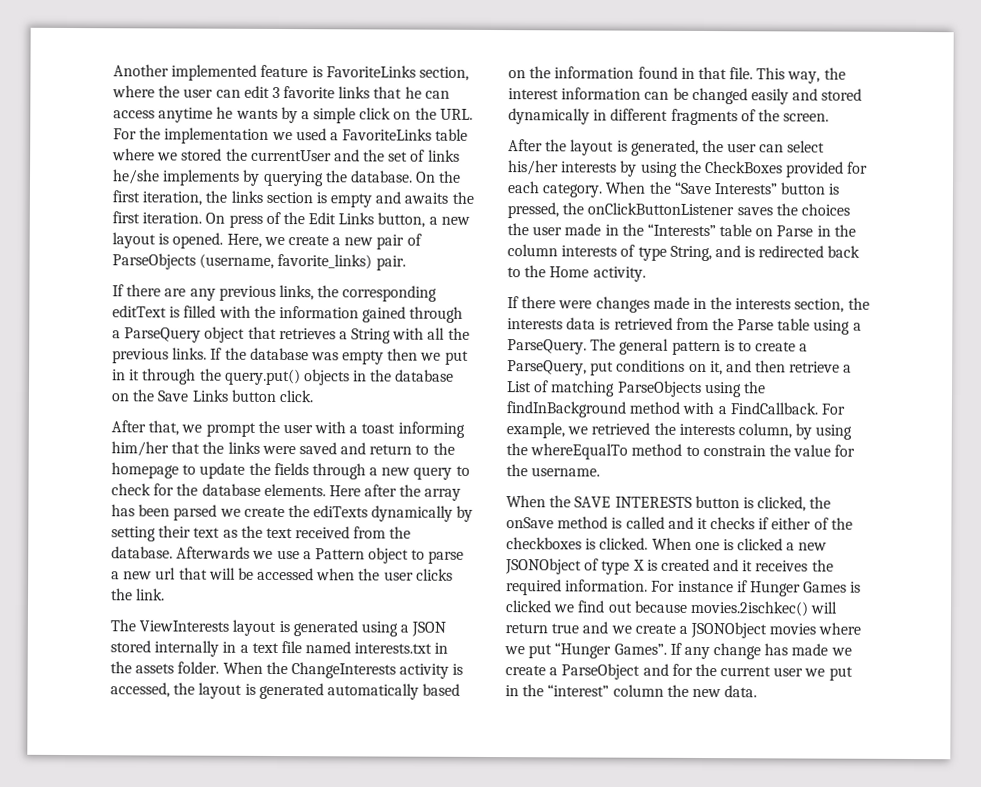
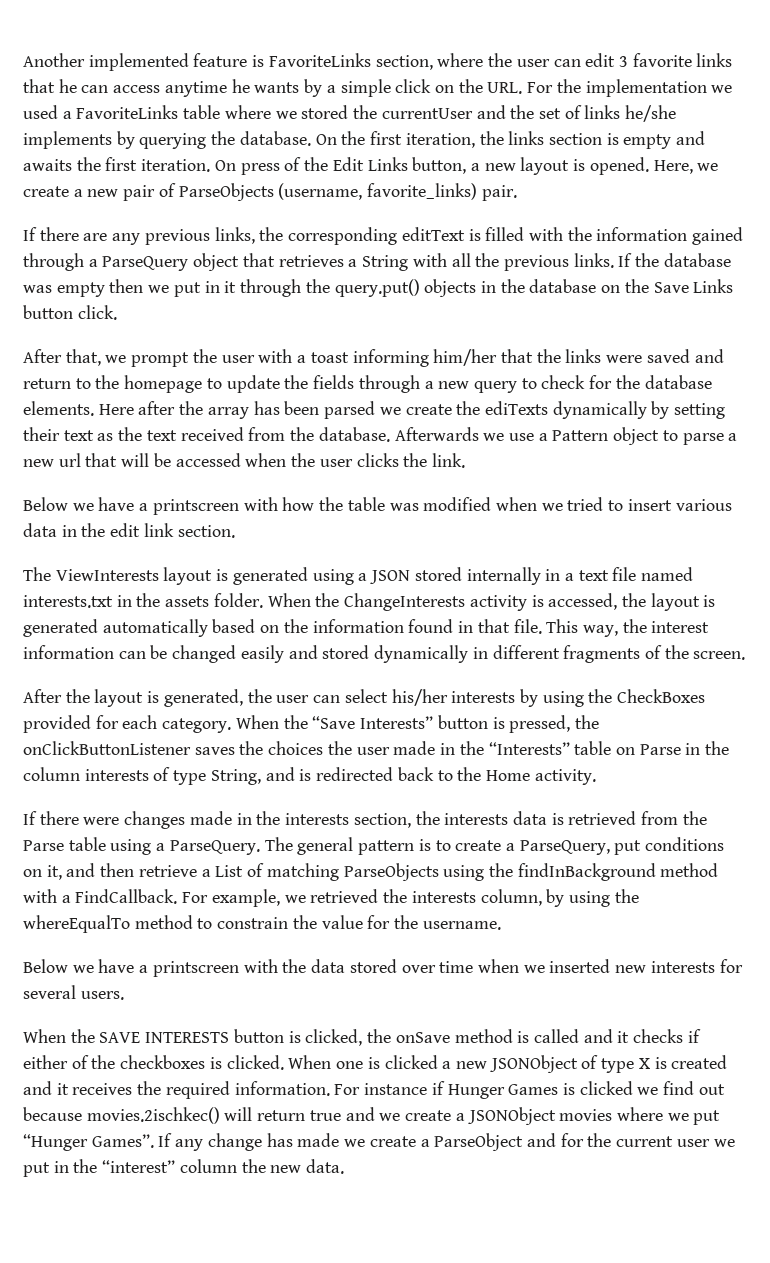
(166, 594) none -> [23,497,732,515] [23,523,235,538] // Below we have a printscreen with how the table was modified when we tried to insert various data in the edit link section.
(601, 472) none -> [23,959,743,977] [23,985,124,1000] // Below we have a printscreen with the data stored over time when we inserted new interests for several users.

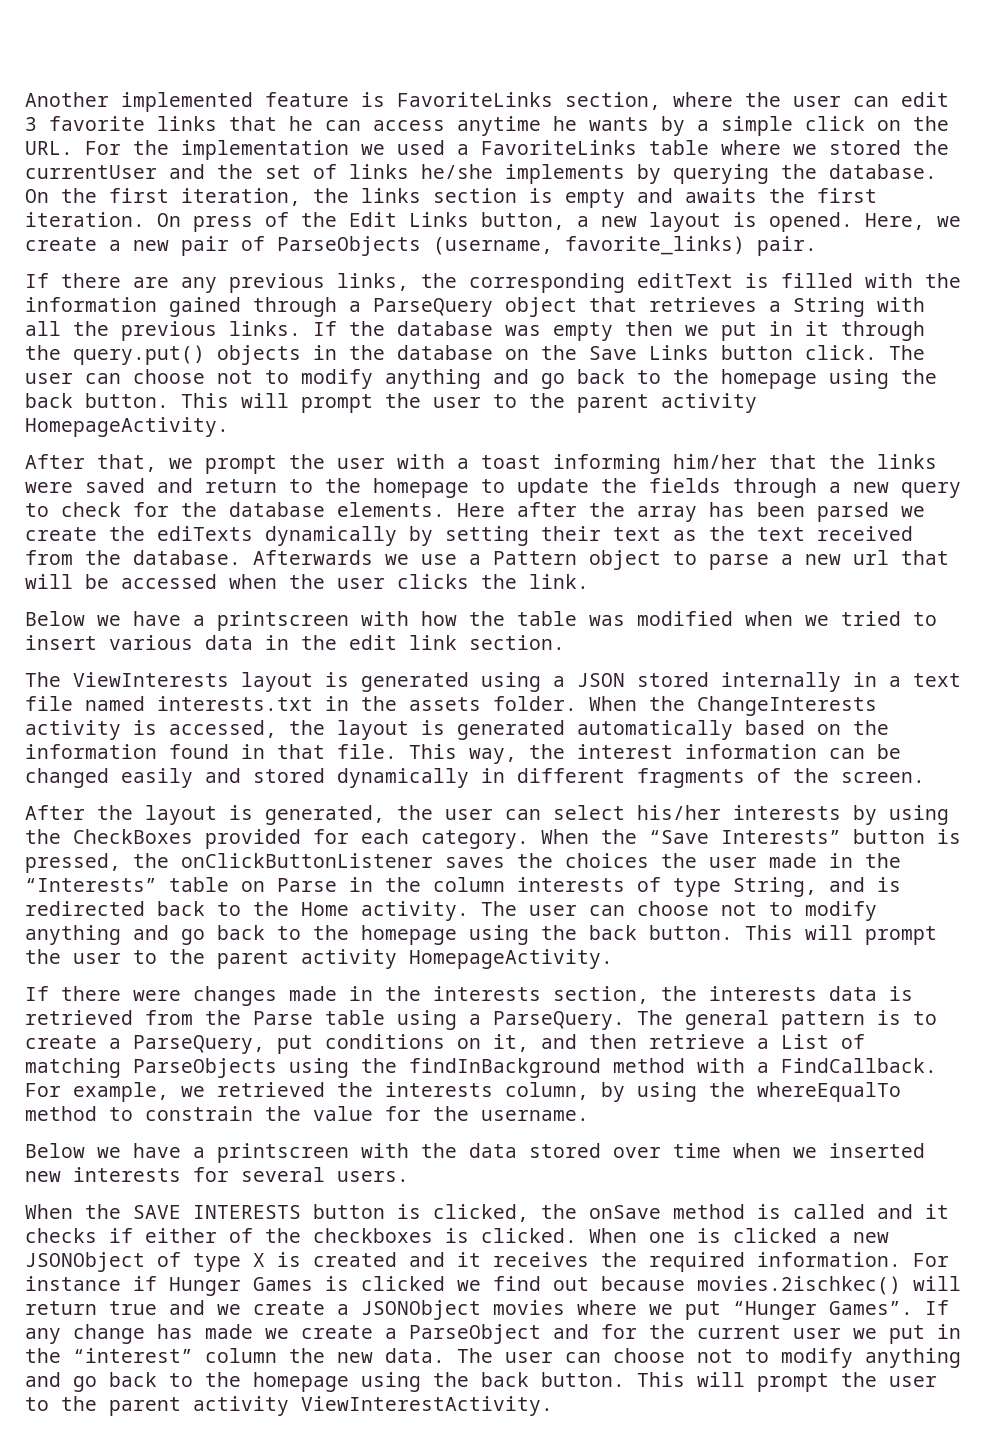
(117, 312) none -> [889,345,925,360] [25,369,937,389] [25,393,757,413] [25,417,229,437] The user can choose not to modify anything and go back to the homepage using the back button. This will prompt the user to the parent activity HomepageActivity.
(596, 777) none -> [481,901,877,921] [25,925,937,945] [25,949,613,969] The user can choose not to modify anything and go back to the homepage using the back button. This will prompt the user to the parent activity HomepageActivity.
(345, 1166) none -> [457,1348,961,1368] [25,1372,937,1392] [25,1396,553,1416] The user can choose not to modify anything and go back to the homepage using the back button. This will prompt the user to the parent activity ViewInterestActivity.

